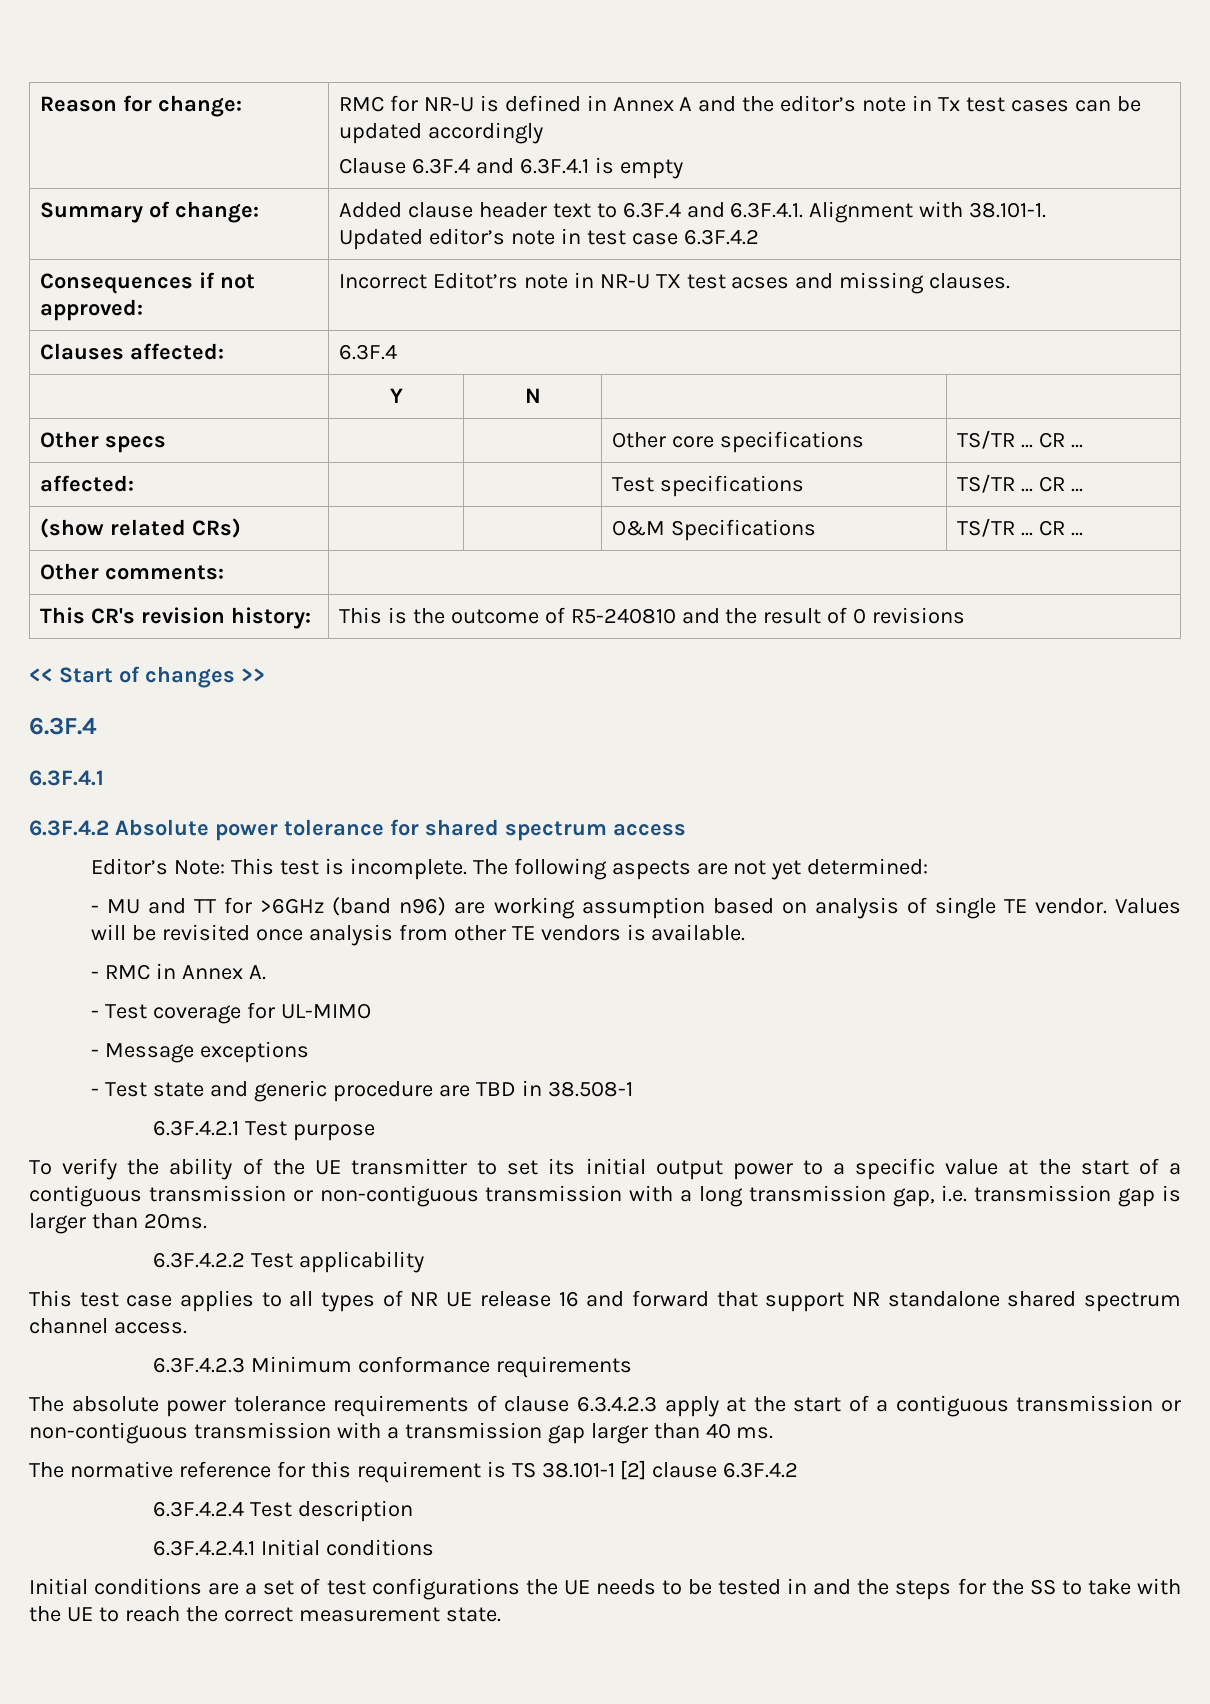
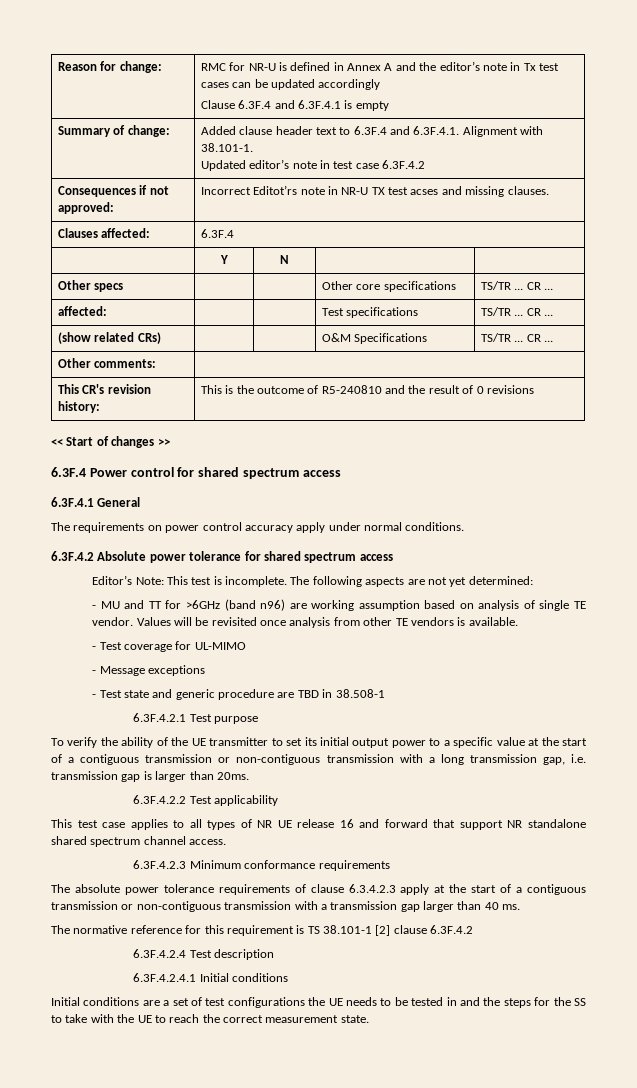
[29,770,104,786] // 6.3F.4.1 -> [89,467,341,479] [51,497,141,507] [51,522,465,533] Power control for shared spectrum access // 6.3F.4.1 General // The requirements on power control accuracy apply under normal conditions.
[91,963,266,980] // - RMC in Annex A. -> (518, 621) none

